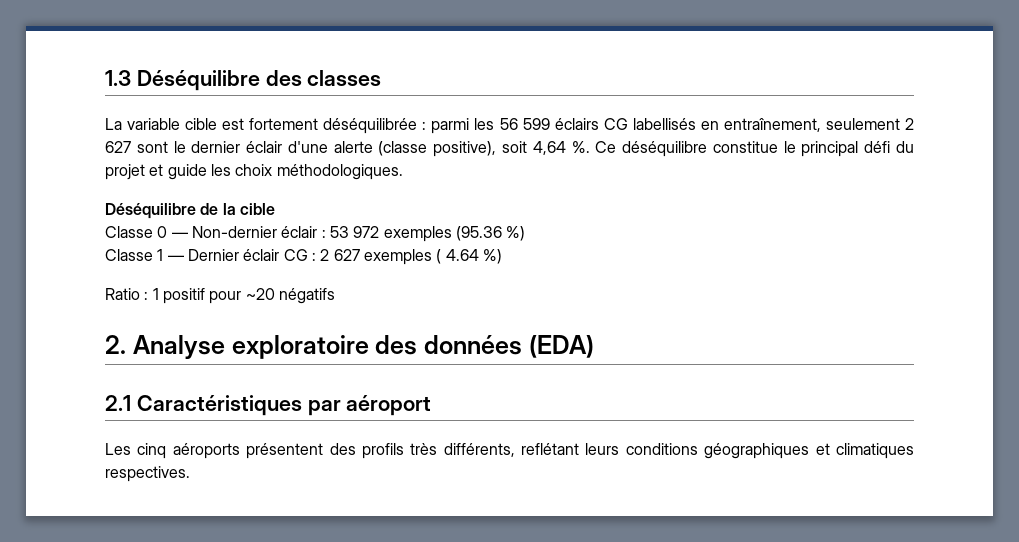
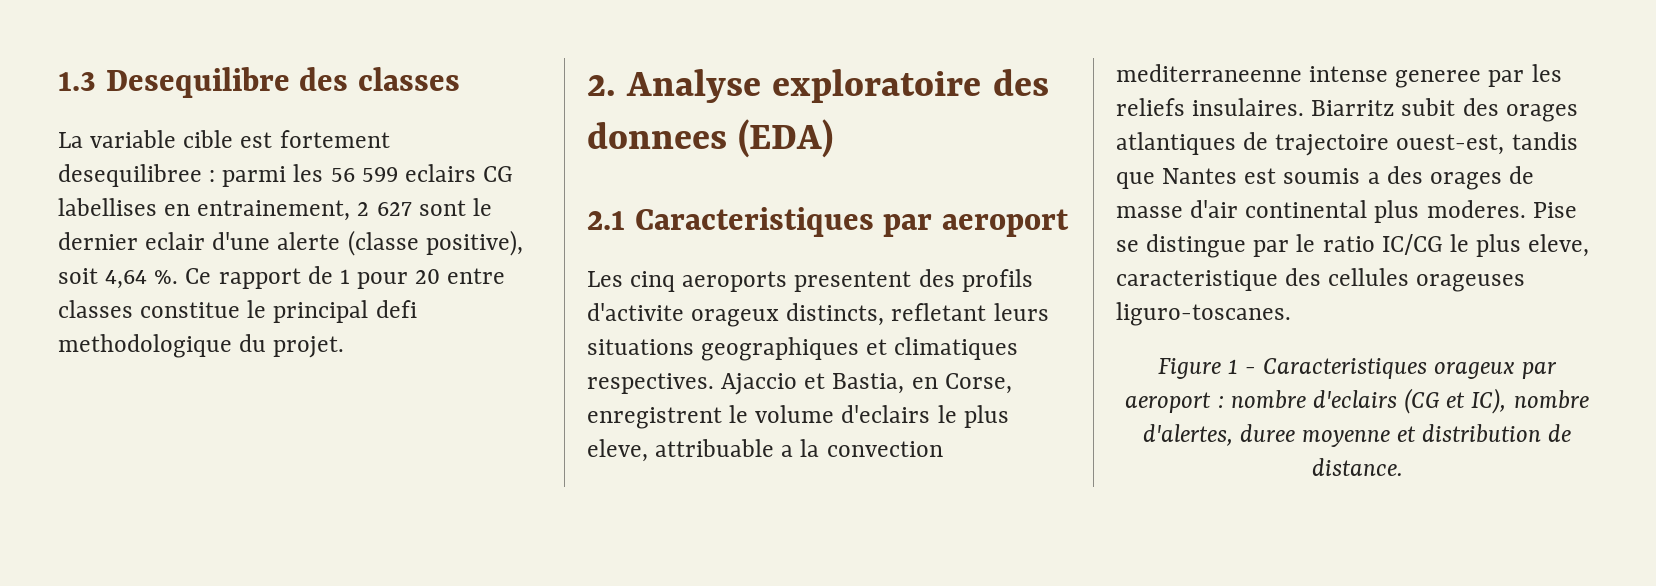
[136,70,260,91] Déséquilibre -> [105,67,290,98] Desequilibre
[323,118,418,134] déséquilibrée -> [58,164,202,187] desequilibree
[554,118,900,132] éclairs CG labellisés en entraînement, seulement -> [404,164,514,182] [58,198,351,221] eclairs CG labellises en entrainement,
[246,141,283,153] éclair -> [145,232,206,250] eclair
[622,141,915,157] [105,164,403,180] [105,203,275,219] [105,226,526,242] [105,249,502,265] [105,288,335,304] déséquilibre constitue le principal défi du projet et guide les choix méthodologiques. // Déséquilibre de la cible // Classe 0 — Non-dernier éclair : 53 972 exemples (95.36 %) // Classe 1 — Dernier éclair CG : 2 627 exemples ( 4.64 %) // Ratio : 1 positif pour ~20 négatifs -> [218,266,506,289] [58,300,417,323] [58,334,345,358] rapport de 1 pour 20 entre classes constitue le principal defi methodologique du projet.
[424,335,522,355] données -> [587,122,727,149] donnees
[136,395,432,416] Caractéristiques par aéroport -> [634,207,1069,237] Caracteristiques par aeroport
[172,443,914,459] [105,466,190,482] aéroports présentent des profils très différents, reflétant leurs conditions géographiques et climatiques respectives. -> [682,269,1033,292] [587,303,1049,327] [587,337,1019,361] [587,373,1012,395] [587,405,1009,429] [587,439,943,462] [1116,64,1562,88] [1116,98,1578,122] [1116,132,1578,156] [1116,166,1535,190] [1116,200,1577,223] [1116,234,1590,258] [1116,268,1526,292] [1116,302,1291,326] [1157,358,1558,379] [1125,388,1589,414] [1142,424,1572,447] [1311,458,1403,476] aeroports presentent des profils d'activite orageux distincts, refletant leurs situations geographiques et climatiques respectives. Ajaccio et Bastia, en Corse, enregistrent le volume d'eclairs le plus eleve, attribuable a la convection mediterraneenne intense generee par les reliefs insulaires. Biarritz subit des orages atlantiques de trajectoire ouest-est, tandis que Nantes est soumis a des orages de masse d'air continental plus moderes. Pise se distingue par le ratio IC/CG le plus eleve, caracteristique des cellules orageuses liguro-toscanes. // Figure 1 - Caracteristiques orageux par aeroport : nombre d'eclairs (CG et IC), nombre d'alertes, duree moyenne et distribution de distance.

